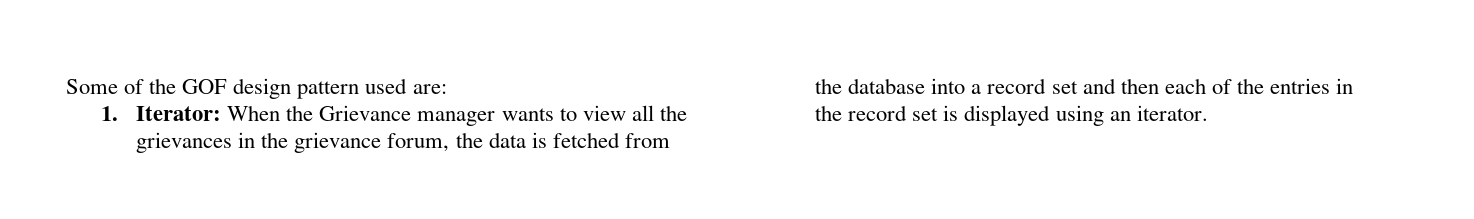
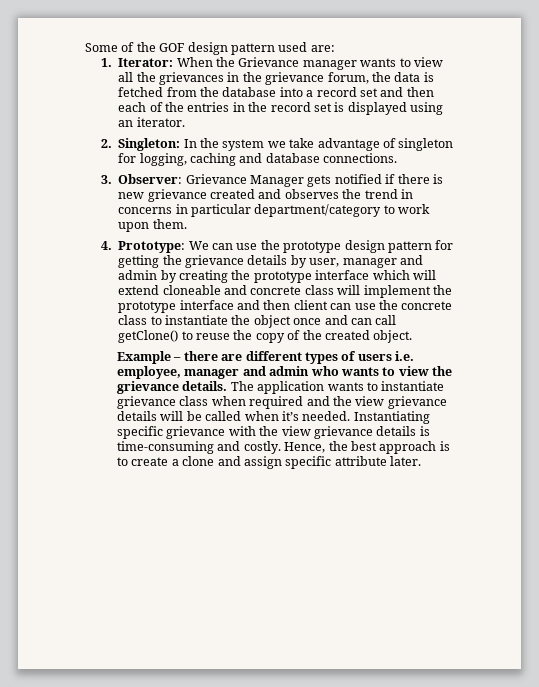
(1208, 113) none -> [101,138,454,151] [118,153,398,166] [101,174,443,187] [118,189,413,202] [118,204,431,217] [118,219,187,232] [101,240,454,253] [118,255,423,268] [118,270,436,283] [118,285,452,298] [118,300,453,313] [118,315,397,328] [118,330,413,343] [117,351,415,364] [117,366,453,379] [117,381,445,394] [117,396,447,409] [117,411,430,424] [117,426,430,439] [117,441,450,454] [117,456,422,469] // 2. Singleton: In the system we take advantage of singleton for logging, caching and database connections. // 3. Observer: Grievance Manager gets notified if there is new grievance created and observes the trend in concerns in particular department/category to work upon them. // 4. Prototype: We can use the prototype design pattern for getting the grievance details by user, manager and admin by creating the prototype interface which will extend cloneable and concrete class will implement the prototype interface and then client can use the concrete class to instantiate the object once and can call getClone() to reuse the copy of the created object. // Example – there are different types of users i.e. employee, manager and admin who wants to view the grievance details. The application wants to instantiate grievance class when required and the view grievance details will be called when it’s needed. Instantiating specific grievance with the view grievance details is time-consuming and costly. Hence, the best approach is to create a clone and assign specific attribute later.

